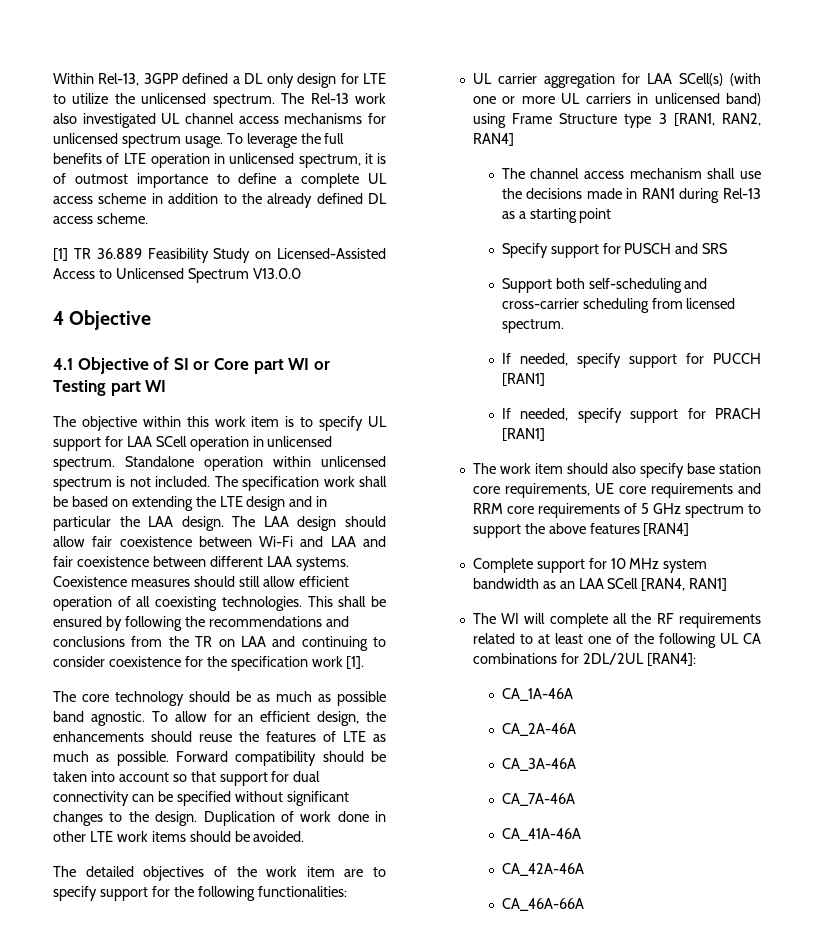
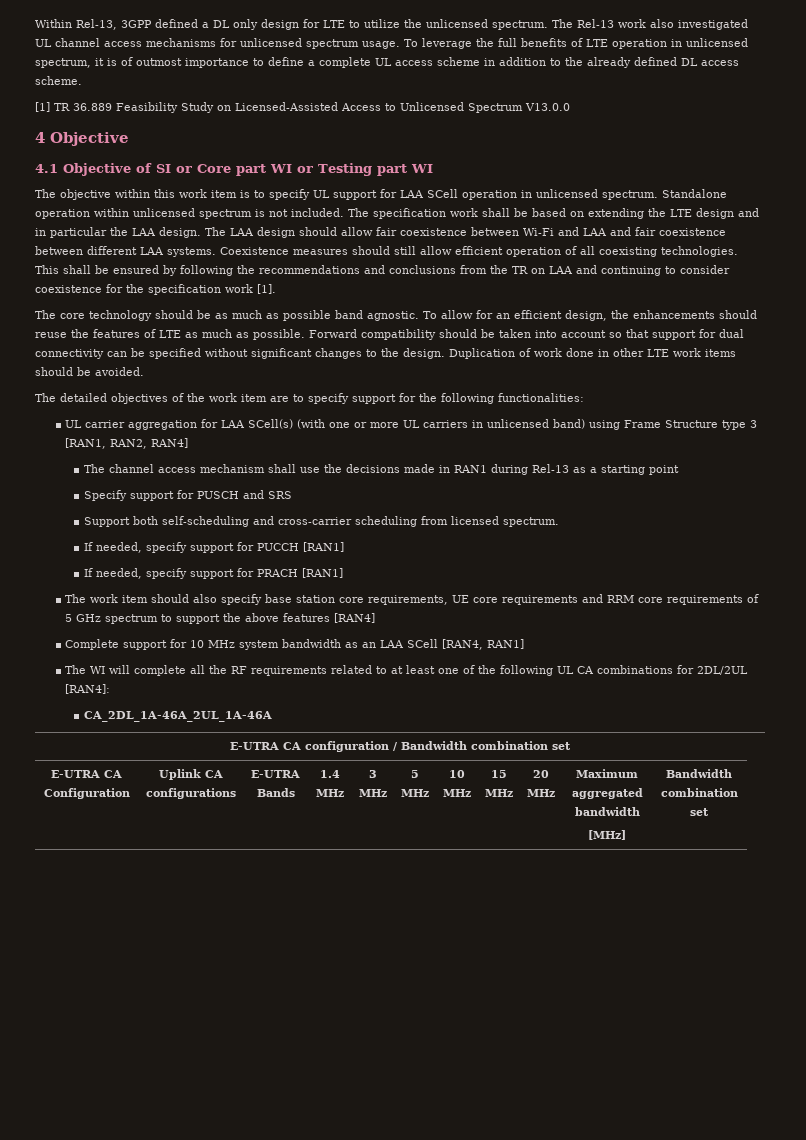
[501,688,573,701] [501,723,576,736] [501,758,576,771] [501,793,575,806] [501,828,581,841] [501,863,584,876] [501,898,584,911] CA_1A-46A // CA_2A-46A // CA_3A-46A // CA_7A-46A // CA_41A-46A // CA_42A-46A // CA_46A-66A -> [83,711,272,722] [230,741,571,752] [51,770,122,778] [43,788,130,799] [158,769,223,780] [145,788,236,799] [251,770,300,778] [256,788,295,797] [319,770,340,778] [315,789,344,797] [368,770,377,778] [358,789,387,797] [410,770,419,778] [400,789,429,797] [448,770,465,778] [442,789,471,797] [490,770,507,778] [484,789,513,797] [533,770,549,778] [527,789,555,797] [576,769,638,778] [571,788,643,799] [574,807,640,816] [588,830,626,840] [666,769,732,778] [660,788,738,797] [690,808,709,816] CA_2DL_1A-46A_2UL_1A-46A // E-UTRA CA configuration / Bandwidth combination set // E-UTRA CA Configuration | Uplink CA configurations | E-UTRA Bands | 1.4 MHz | 3 MHz | 5 MHz | 10 MHz | 15 MHz | 20 MHz | Maximum aggregated bandwidth // [MHz] | Bandwidth combination set

